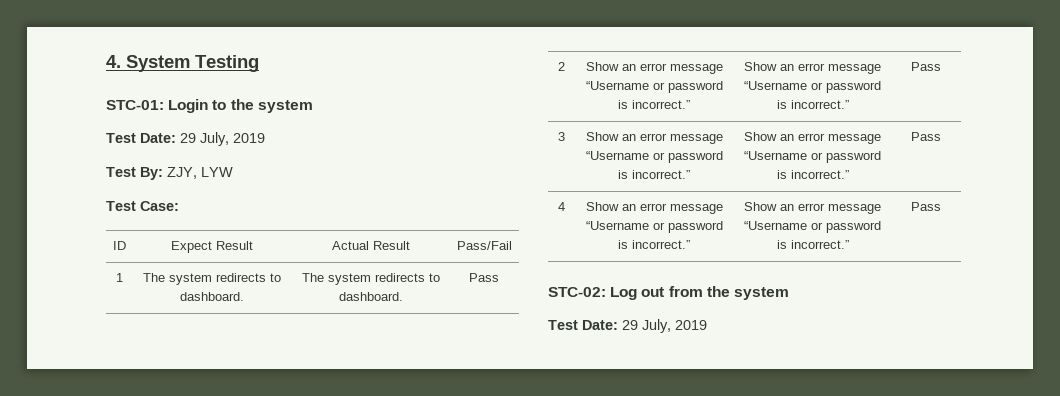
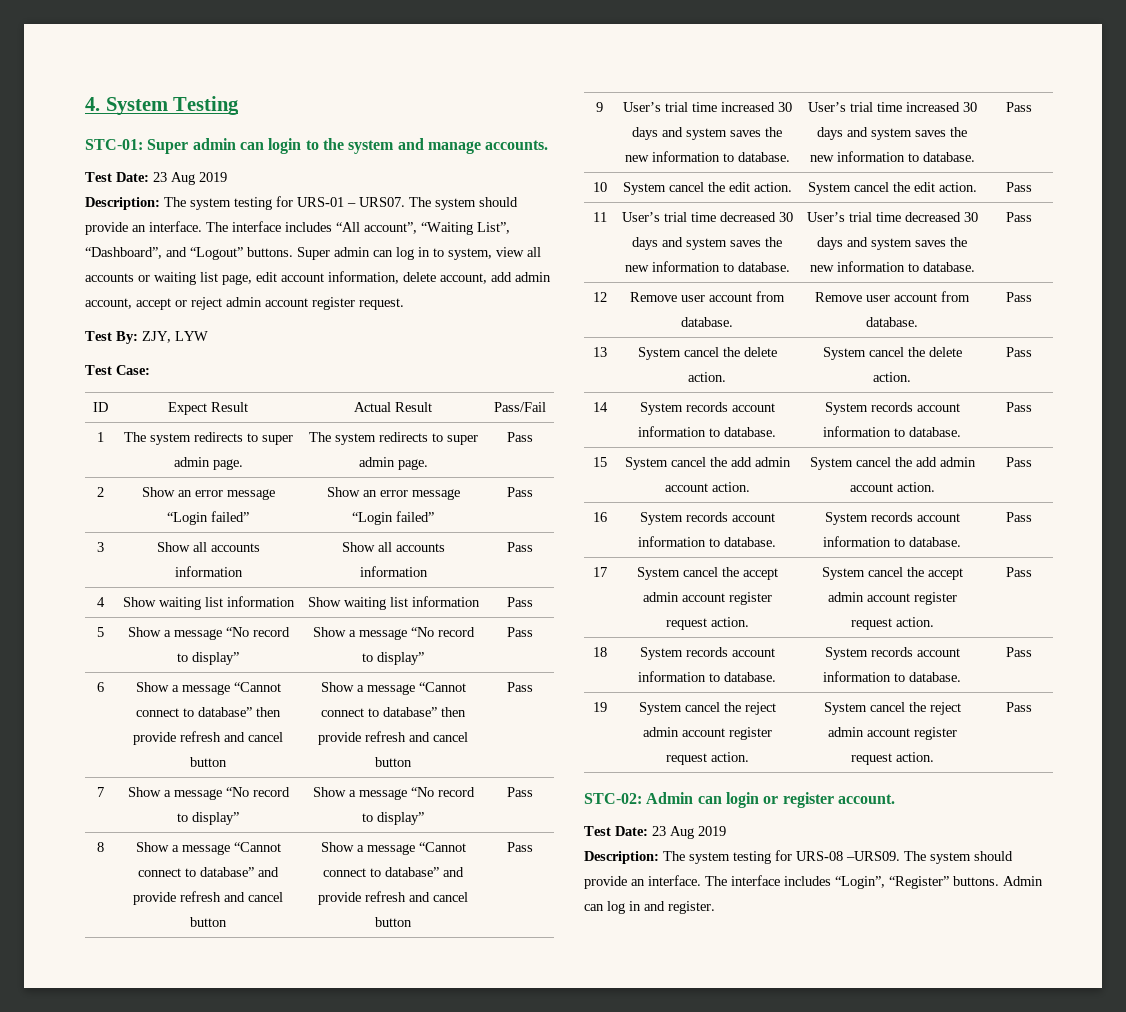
[168,99,209,113] Login -> [147,138,302,154] Super admin can login
[106,132,265,146] // Test Date: 29 July, 2019 -> [397,138,549,154] [85,172,227,185] [85,196,518,210] [85,221,510,235] [85,247,541,260] [85,271,551,285] [85,297,404,310] and manage accounts. // Test Date: 23 Aug 2019 // Description: The system testing for URS-01 – URS07. The system should provide an interface. The interface includes “All account”, “Waiting List”, “Dashboard”, and “Logout” buttons. Super admin can log in to system, view all accounts or waiting list page, edit account information, delete account, add admin account, accept or reject admin account register request.
[180,292,244,301] [301,273,440,285] [338,292,403,301] dashboard. | The system redirects to dashboard. -> [261,435,293,445] [173,457,243,470] [308,432,478,445] [358,457,428,470] super admin page. | The system redirects to super admin page.
[585,81,723,93] [618,100,690,109] [744,62,881,74] [744,81,881,93] [776,100,849,109] [911,62,941,71] [558,132,565,141] [585,132,723,144] [585,151,723,163] [618,170,690,179] [744,132,881,144] [744,151,881,163] [776,170,849,179] [911,132,941,141] [558,202,565,211] [585,202,723,214] [585,221,723,233] [618,240,690,249] [744,202,881,214] [744,221,881,233] [776,240,849,249] [911,202,941,211] [548,286,789,300] [548,319,707,333] “Username or password is incorrect.” | Show an error message “Username or password is incorrect.” | Pass // 3 | Show an error message “Username or password is incorrect.” | Show an error message “Username or password is incorrect.” | Pass // 4 | Show an error message “Username or password is incorrect.” | Show an error message “Username or password is incorrect.” | Pass // STC-02: Log out from the system // Test Date: 29 July, 2019 -> [167,511,249,525] [326,487,460,500] [352,511,434,525] [506,487,533,497] [97,542,104,552] [156,542,260,552] [174,566,243,577] [341,542,445,552] [359,566,428,577] [506,542,533,552] [97,597,105,607] [122,596,295,610] [307,596,480,610] [506,597,533,607] [97,627,104,637] [127,627,290,640] [177,652,239,665] [312,627,475,640] [362,652,424,665] [506,627,533,637] [97,682,104,692] [135,682,281,695] [136,707,281,717] [133,731,283,745] [190,757,227,767] [320,682,466,695] [321,707,466,717] [318,731,468,745] [375,757,412,767] [506,682,533,692] [97,787,104,797] [127,787,290,800] [177,812,239,825] [312,787,475,800] [362,812,424,825] [506,787,533,797] [97,842,104,852] [135,842,281,855] [138,867,279,877] [133,891,283,905] [190,917,227,927] [320,842,466,855] [323,867,464,877] [318,891,468,905] [375,917,412,927] [506,842,533,852] [596,102,603,112] [622,102,792,112] [632,127,782,140] [624,151,790,162] [807,102,977,112] [817,127,967,140] [809,151,975,162] [1005,102,1032,112] [592,182,607,192] [622,182,792,195] [807,182,977,195] [1005,182,1032,192] [592,212,607,222] [621,212,793,222] [632,237,782,250] [624,261,790,272] [806,212,978,222] [817,237,967,250] [809,261,975,272] [1005,212,1032,222] [592,292,607,302] [630,291,785,302] [681,317,733,327] [815,291,970,302] [866,317,918,327] [1005,292,1032,302] [592,347,607,357] [637,347,777,360] [688,372,726,382] [822,347,962,360] [873,372,911,382] [1005,347,1032,357] [592,402,608,412] [639,402,775,415] [638,426,776,437] [824,402,960,415] [823,426,961,437] [1005,402,1032,412] [592,457,607,467] [624,457,791,470] [664,482,750,492] [809,457,976,470] [849,482,935,492] [1005,457,1032,467] [592,512,607,522] [639,512,775,525] [638,536,776,547] [824,512,960,525] [823,536,961,547] [1005,512,1032,522] [592,567,607,577] [636,567,778,580] [642,592,772,605] [665,617,749,630] [821,567,963,580] [827,592,957,605] [850,617,934,630] [1005,567,1032,577] [592,647,607,657] [639,647,775,660] [638,671,776,682] [824,647,960,660] [823,671,961,682] [1005,647,1032,657] [592,702,607,712] [638,702,776,715] [642,727,772,740] [665,752,749,765] [823,702,961,715] [827,727,957,740] [850,752,934,765] [1005,702,1032,712] [584,792,895,808] [584,826,726,839] [584,850,1013,864] [584,875,1043,889] [584,901,715,914] “Login failed” | Show an error message “Login failed” | Pass // 3 | Show all accounts information | Show all accounts information | Pass // 4 | Show waiting list information | Show waiting list information | Pass // 5 | Show a message “No record to display” | Show a message “No record to display” | Pass // 6 | Show a message “Cannot connect to database” then provide refresh and cancel button | Show a message “Cannot connect to database” then provide refresh and cancel button | Pass // 7 | Show a message “No record to display” | Show a message “No record to display” | Pass // 8 | Show a message “Cannot connect to database” and provide refresh and cancel button | Show a message “Cannot connect to database” and provide refresh and cancel button | Pass // 9 | User’s trial time increased 30 days and system saves the new information to database. | User’s trial time increased 30 days and system saves the new information to database. | Pass // 10 | System cancel the edit action. | System cancel the edit action. | Pass // 11 | User’s trial time decreased 30 days and system saves the new information to database. | User’s trial time decreased 30 days and system saves the new information to database. | Pass // 12 | Remove user account from database. | Remove user account from database. | Pass // 13 | System cancel the delete action. | System cancel the delete action. | Pass // 14 | System records account information to database. | System records account information to database. | Pass // 15 | System cancel the add admin account action. | System cancel the add admin account action. | Pass // 16 | System records account information to database. | System records account information to database. | Pass // 17 | System cancel the accept admin account register request action. | System cancel the accept admin account register request action. | Pass // 18 | System records account information to database. | System records account information to database. | Pass // 19 | System cancel the reject admin account register request action. | System cancel the reject admin account register request action. | Pass // STC-02: Admin can login or register account. // Test Date: 23 Aug 2019 // Description: The system testing for URS-08 –URS09. The system should provide an interface. The interface includes “Login”, “Register” buttons. Admin can log in and register.

